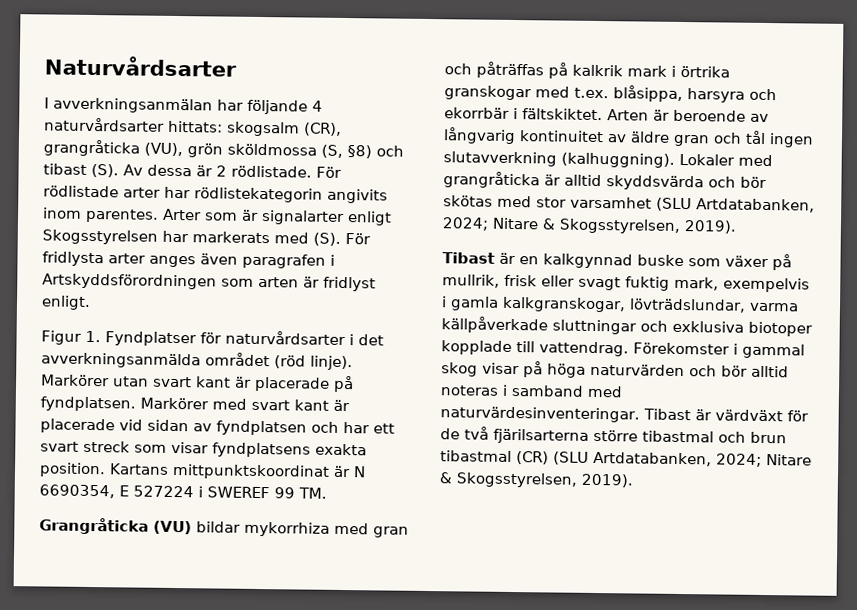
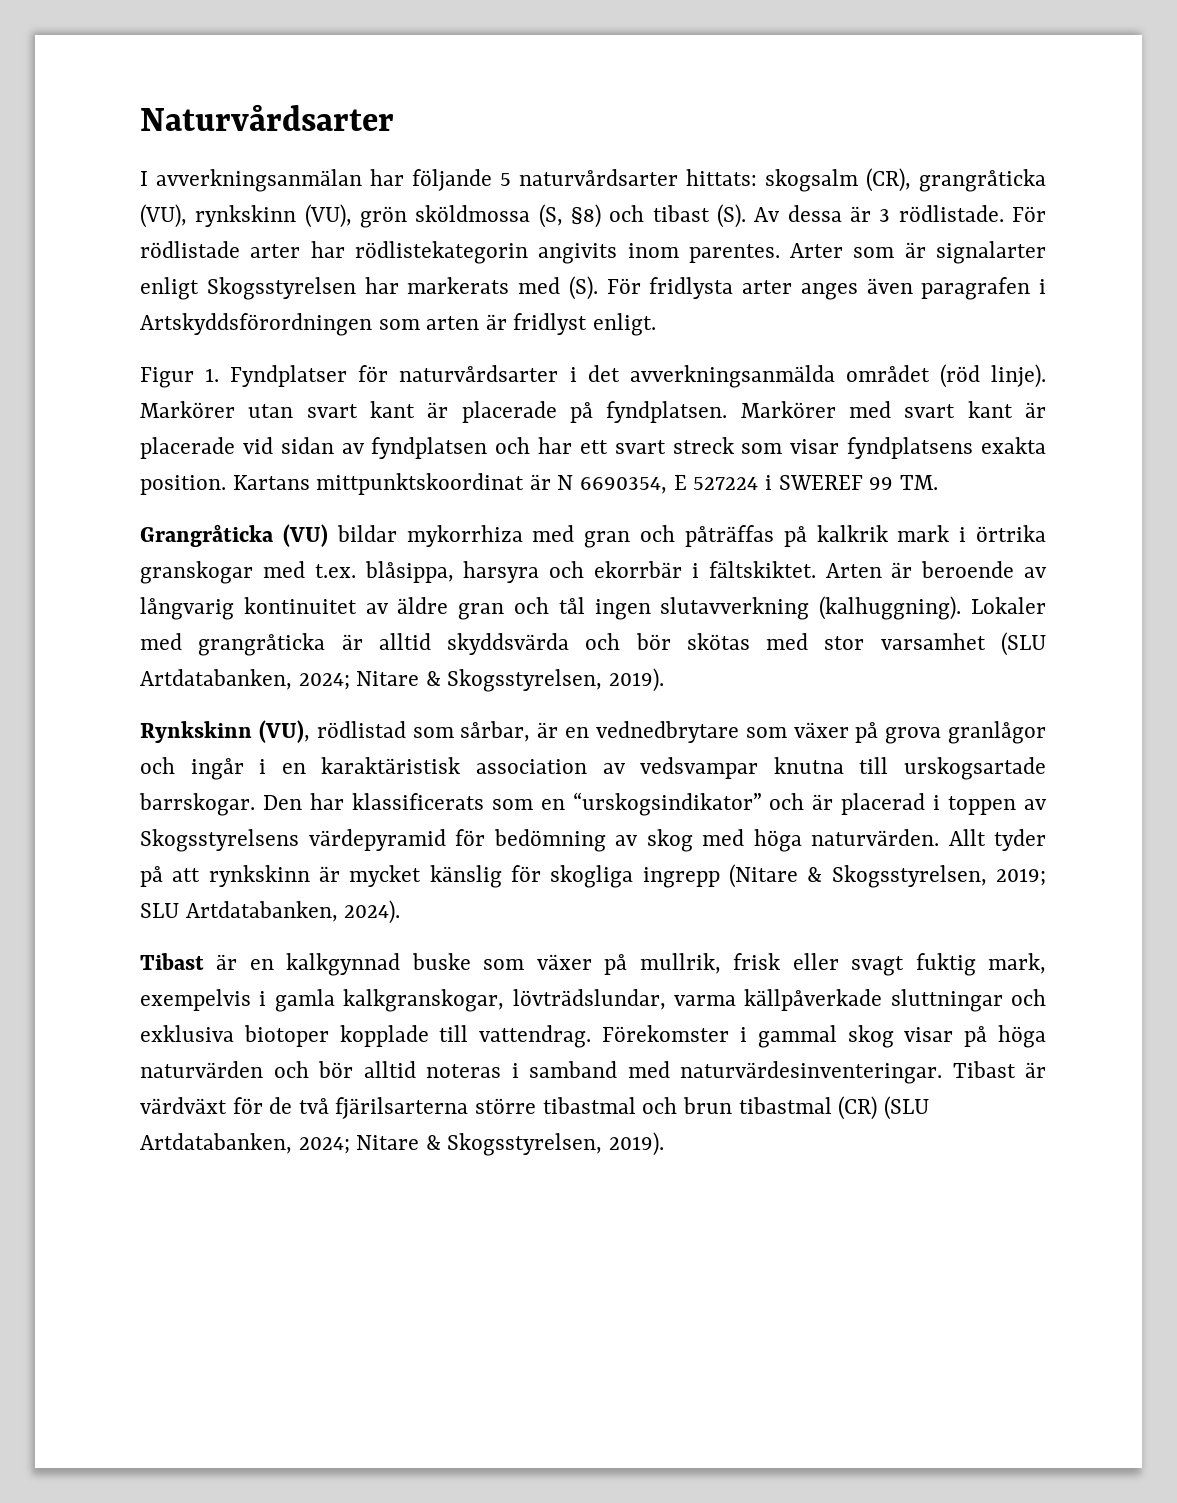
[312,100,323,112] 4 -> [500,173,511,186] 5
(183, 149) none -> [195,204,352,228] rynkskinn (VU),
[216,165,227,177] 2 -> [879,209,891,222] 3
(737, 227) none -> [140,720,1046,744] [140,757,1046,780] [139,792,1047,816] [140,829,1046,852] [140,864,1046,888] [140,900,401,924] // Rynkskinn (VU), rödlistad som sårbar, är en vednedbrytare som växer på grova granlågor och ingår i en karaktäristisk association av vedsvampar knutna till urskogsartade barrskogar. Den har klassificerats som en “urskogsindikator” och är placerad i toppen av Skogsstyrelsens värdepyramid för bedömning av skog med höga naturvärden. Allt tyder på att rynkskinn är mycket känslig för skogliga ingrepp (Nitare & Skogsstyrelsen, 2019; SLU Artdatabanken, 2024).

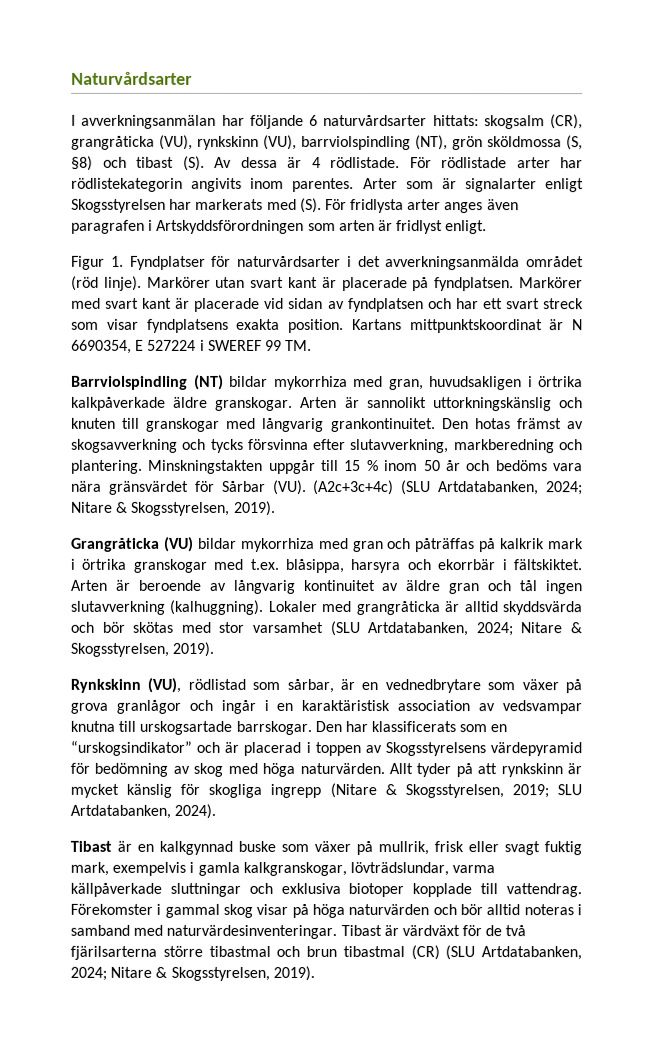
[500,173,511,186] 5 -> [309,114,318,126] 6
(352, 216) none -> [301,135,448,151] barrviolspindling (NT),
[879,209,891,222] 3 -> [311,156,321,168] 4
(938, 482) none -> [71,374,583,391] [71,396,584,412] [71,417,584,433] [71,438,583,454] [71,459,584,474] [71,479,583,496] [71,500,276,516] // Barrviolspindling (NT) bildar mykorrhiza med gran, huvudsakligen i örtrika kalkpåverkade äldre granskogar. Arten är sannolikt uttorkningskänslig och knuten till granskogar med långvarig grankontinuitet. Den hotas främst av skogsavverkning och tycks försvinna efter slutavverkning, markberedning och plantering. Minskningstakten uppgår till 15 % inom 50 år och bedöms vara nära gränsvärdet för Sårbar (VU). (A2c+3c+4c) (SLU Artdatabanken, 2024; Nitare & Skogsstyrelsen, 2019).

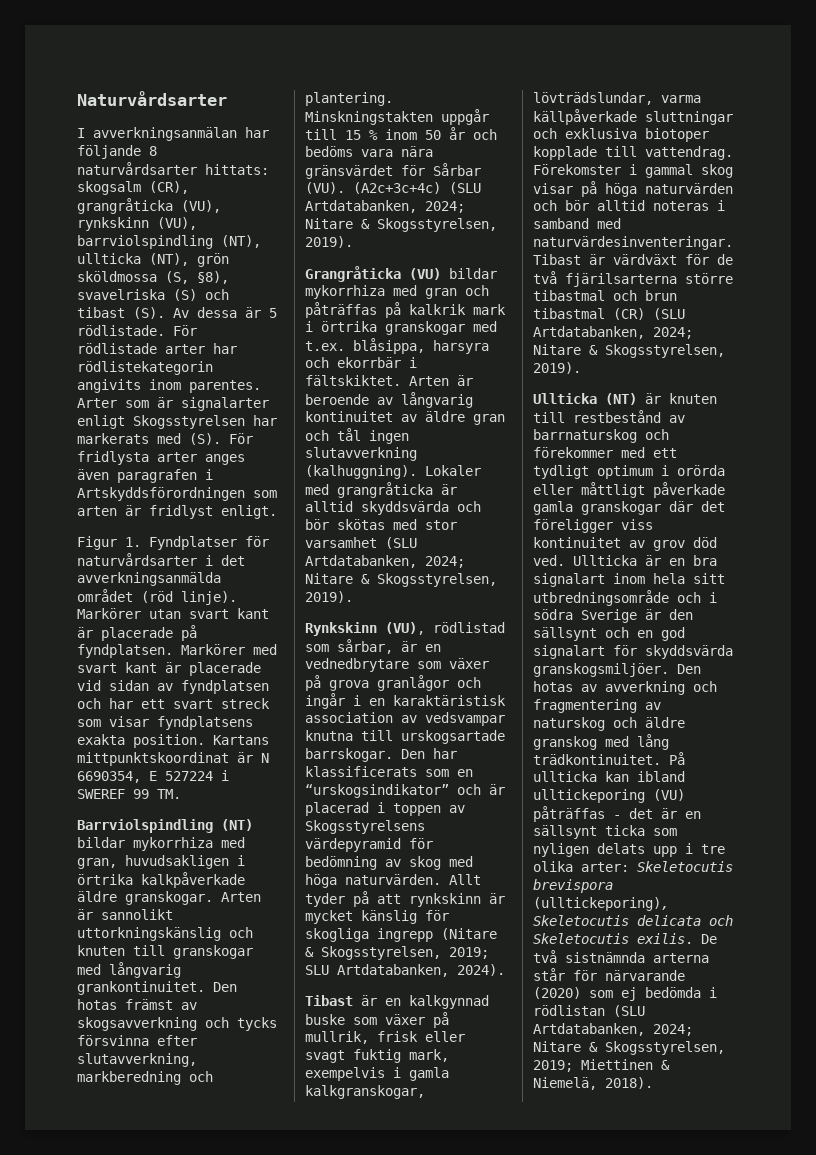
[309,114,318,126] 6 -> [149,146,157,156] 8
(448, 143) none -> [77,253,189,266] ullticka (NT),
[71,155,93,171] §8) -> [197,271,229,284] [77,289,197,301] §8), svavelriska (S)
[311,156,321,168] 4 -> [269,308,277,318] 5
(315, 973) none -> [533,393,717,405] [533,410,685,423] [533,429,669,443] [533,447,677,458] [533,465,725,479] [533,482,725,498] [533,501,725,515] [533,519,653,533] [533,537,717,551] [533,555,717,566] [533,573,725,587] [533,590,717,606] [533,609,693,623] [533,627,685,641] [533,645,733,659] [533,663,701,677] [533,681,717,695] [533,699,661,713] [533,717,685,731] [533,734,669,750] [533,752,685,765] [533,771,685,782] [533,789,685,803] [533,806,701,822] [533,825,677,839] [533,843,725,857] [533,861,733,872] [533,879,613,893] [533,897,669,911] [533,915,733,926] [533,933,717,944] [533,950,709,963] [533,968,685,981] [533,987,717,1001] [533,1005,645,1017] [533,1023,693,1036] [533,1041,725,1055] [533,1059,670,1072] [533,1077,653,1090] // Ullticka (NT) är knuten till restbestånd av barrnaturskog och förekommer med ett tydligt optimum i orörda eller måttligt påverkade gamla granskogar där det föreligger viss kontinuitet av grov död ved. Ullticka är en bra signalart inom hela sitt utbredningsområde och i södra Sverige är den sällsynt och en god signalart för skyddsvärda granskogsmiljöer. Den hotas av avverkning och fragmentering av naturskog och äldre granskog med lång trädkontinuitet. På ullticka kan ibland ulltickeporing (VU) påträffas - det är en sällsynt ticka som nyligen delats upp i tre olika arter: Skeletocutis brevispora (ulltickeporing), Skeletocutis delicata och Skeletocutis exilis. De två sistnämnda arterna står för närvarande (2020) som ej bedömda i rödlistan (SLU Artdatabanken, 2024; Nitare & Skogsstyrelsen, 2019; Miettinen & Niemelä, 2018).

